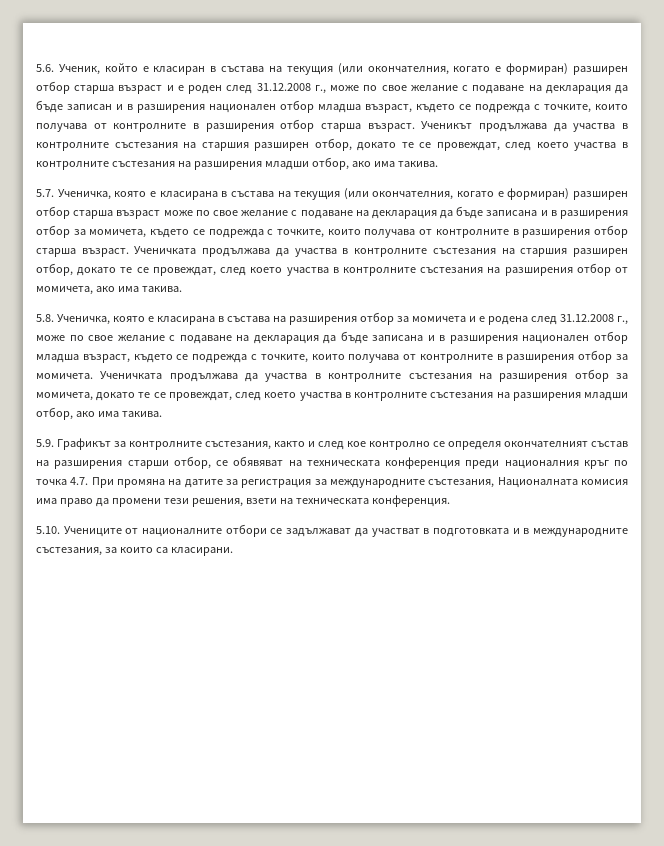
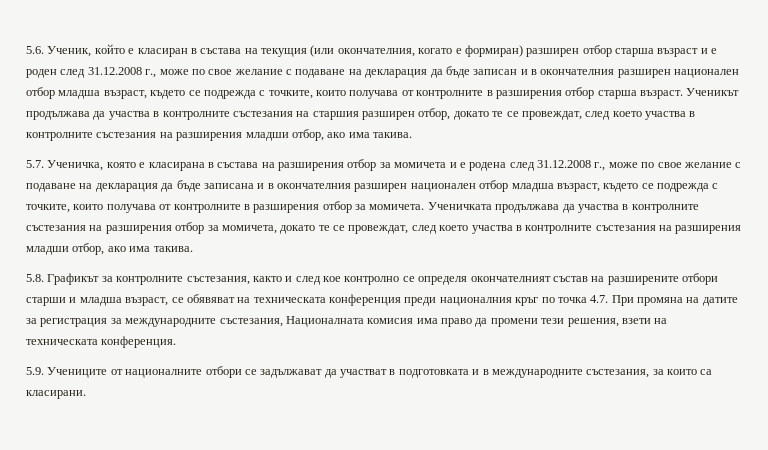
[137,104,205,113] разширения -> [540,69,671,78] окончателния разширен
[294,188,628,200] [36,206,628,219] [36,225,628,238] [36,246,629,257] [36,263,628,276] [36,286,182,295] [36,314,286,325] текущия (или окончателния, когато е формиран) разширен отбор старша възраст може по свое желание с подаване на декларация да бъде записана и в разширения отбор за момичета, където се подрежда с точките, които получава от контролните в разширения отбор старша възраст. Ученичката продължава да участва в контролните състезания на старшия разширен отбор, докато те се провеждат, след което участва в контролните състезания на разширения отбор от момичета, ако има такива. // 5.8. Ученичка, която е класирана в състава на -> (275, 165) none
[449,335,518,344] разширения -> [277,183,408,192] окончателния разширен
[36,439,54,447] 5.9. -> [26,274,44,282] 5.8.
[54,456,211,469] разширения старши отбор, -> [607,273,718,285] [26,297,169,306] разширените отбори старши и младша възраст,
[36,526,60,534] 5.10. -> [26,367,44,375] 5.9.

